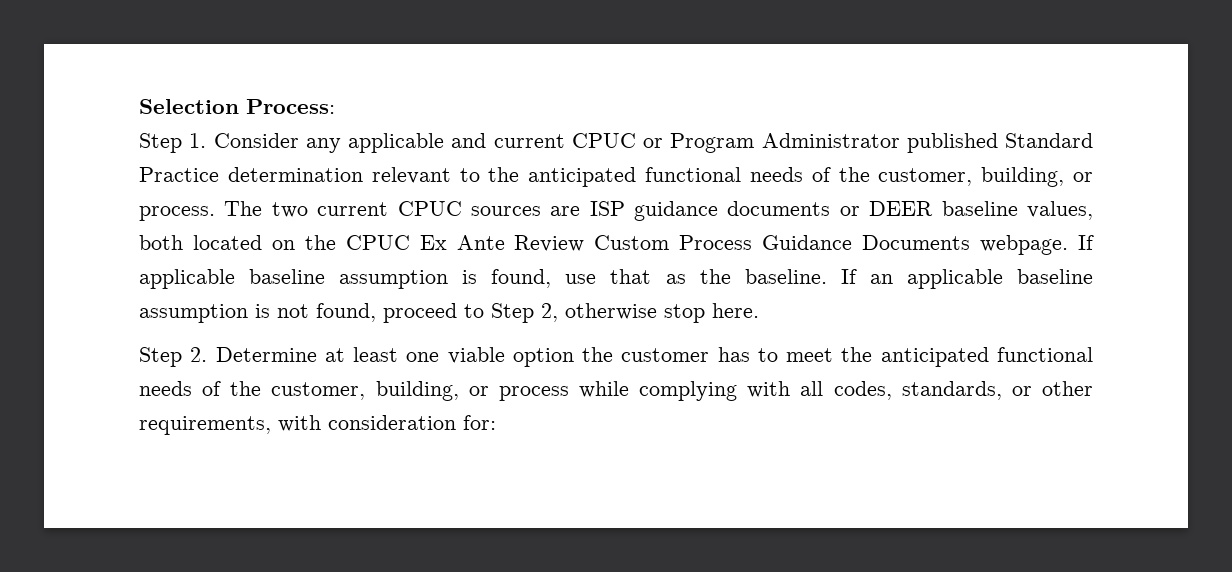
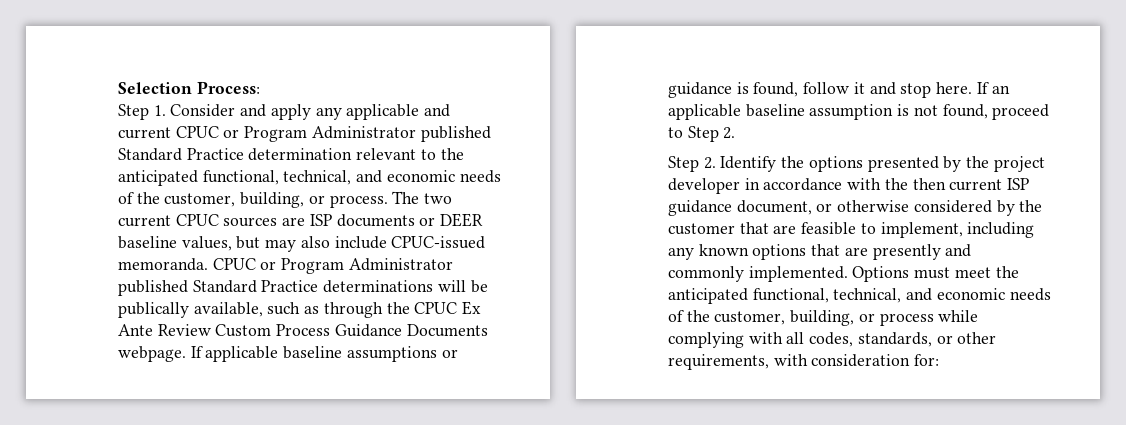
(299, 140) none -> [240,104,311,120] and apply
[644,167,741,182] functional -> [202,170,455,185] functional, technical, and economic
[634,201,719,221] guidance -> (332, 220) none
[139,235,295,250] both located on -> [236,236,486,252] [118,258,453,274] [118,280,488,296] [118,302,383,318] but may also include CPUC-issued memoranda. CPUC or Program Administrator published Standard Practice determinations will be publically available, such as through
[339,269,827,289] assumption is found, use that as the baseline. -> [346,346,458,362] [668,82,973,98] assumptions or guidance is found, follow it and stop here.
[541,303,759,323] [139,347,1093,367] 2, otherwise stop here. // Step 2. Determine at least one viable option the customer has to meet the anticipated functional -> [723,127,736,139] [668,156,1045,172] [668,178,1030,194] [668,200,1043,216] [668,222,1035,238] [668,244,972,260] [668,266,1019,282] [668,288,1005,304] 2. // Step 2. Identify the options presented by the project developer in accordance with the then current ISP guidance document, or otherwise considered by the customer that are feasible to implement, including any known options that are presently and commonly implemented. Options must meet the anticipated functional, technical, and economic

